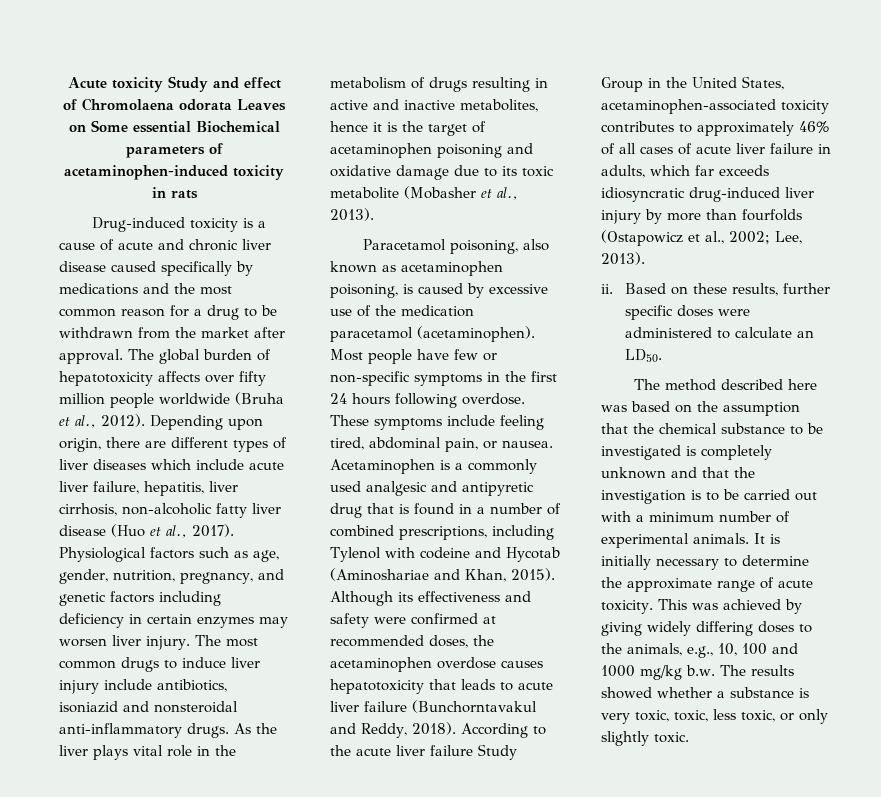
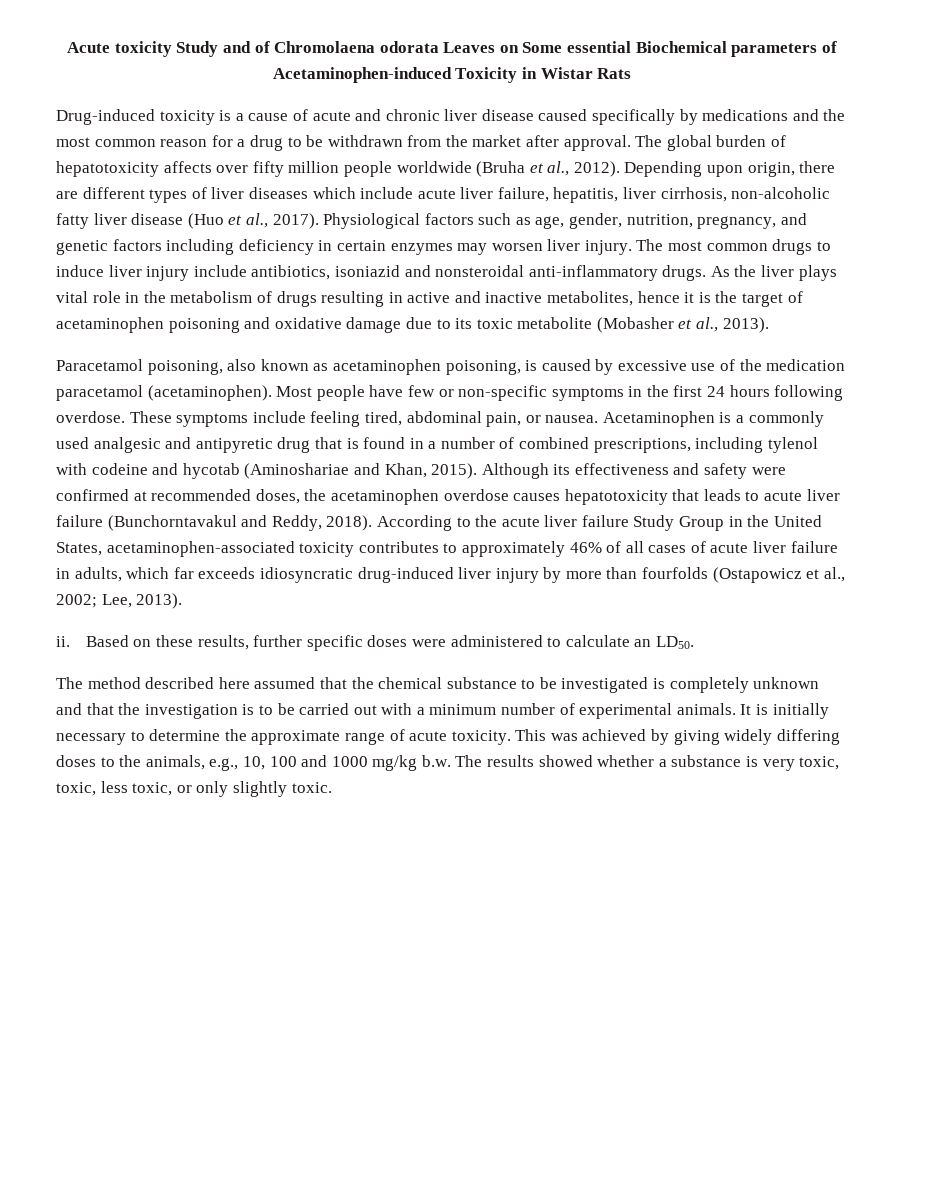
[243,77,281,89] effect -> (251, 47) none
[64,165,284,180] [151,187,198,199] acetaminophen-induced toxicity in rats -> [272,67,632,83] Acetaminophen-induced Toxicity in Wistar Rats
[330,547,381,562] Tylenol -> [767,437,818,453] tylenol
[505,547,560,562] Hycotab -> [182,463,240,479] hycotab
[601,401,800,416] was based on the assumption -> [254,677,316,689] assumed

